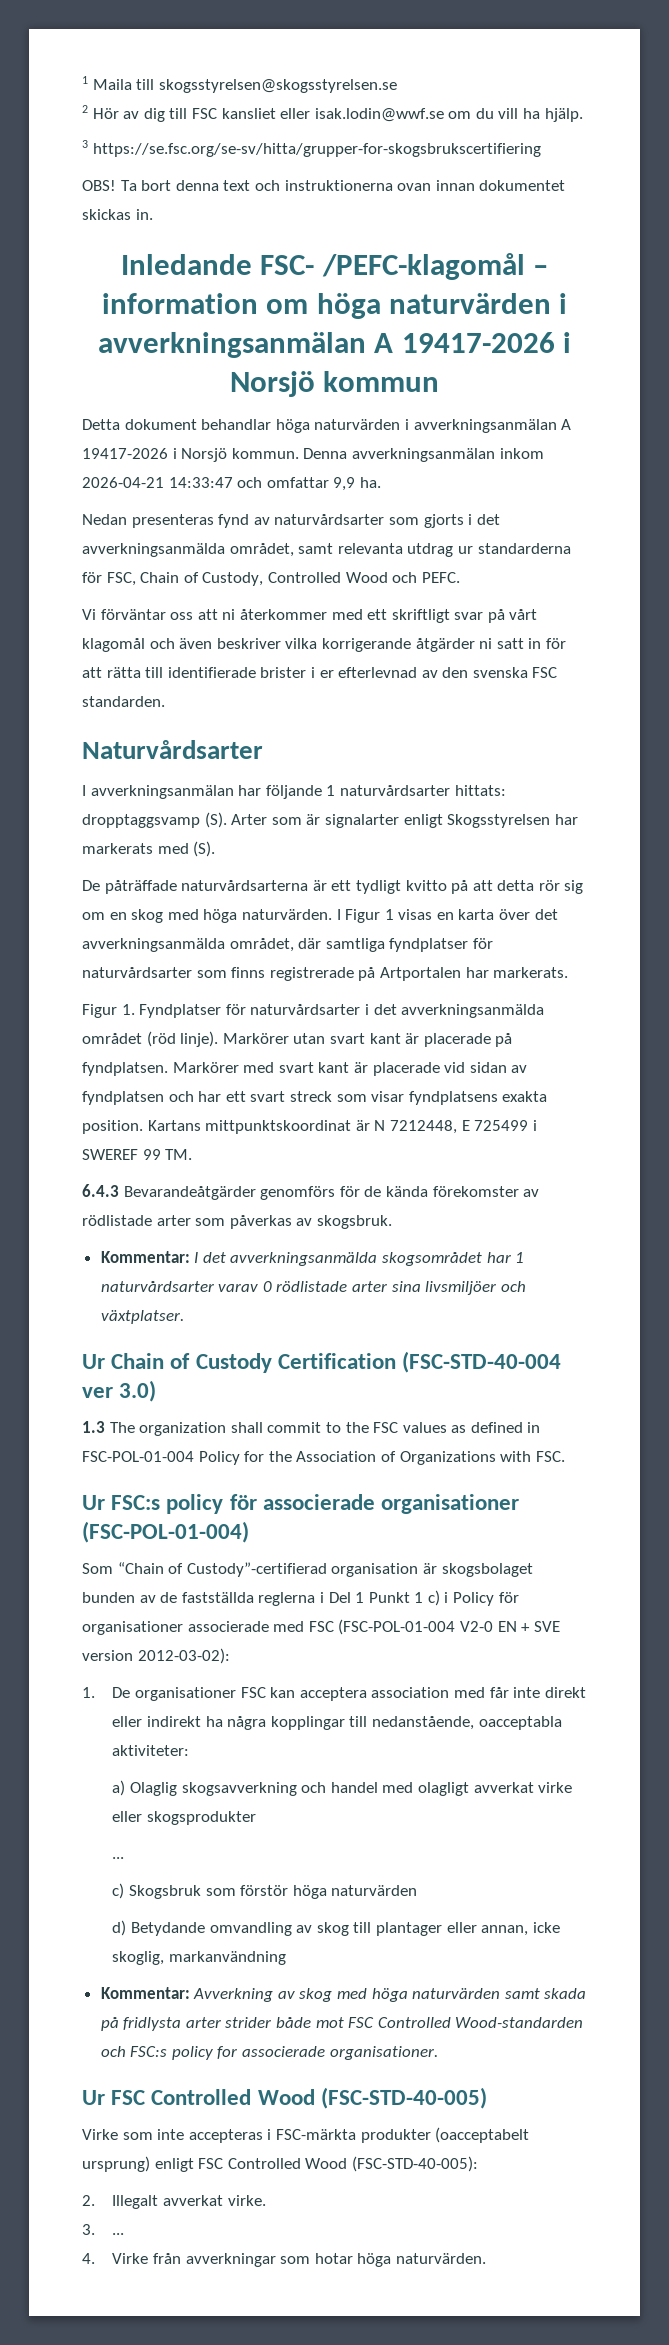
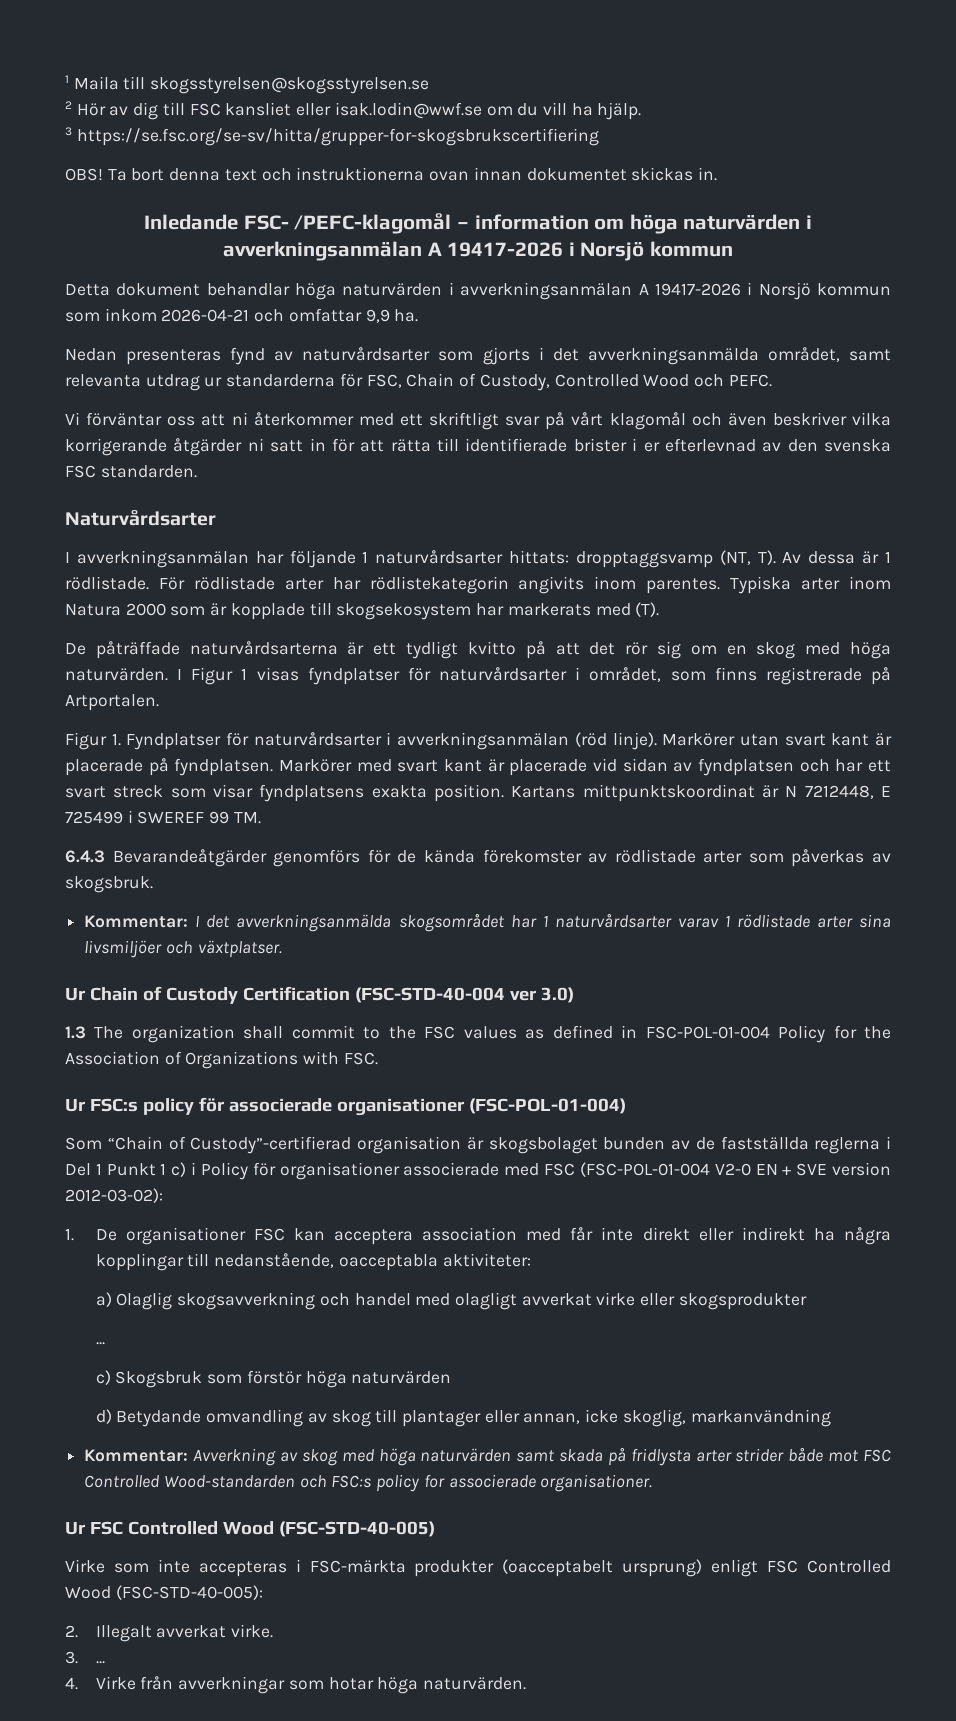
[231,448,495,462] kommun. Denna avverkningsanmälan -> [817,283,892,296] [65,312,100,322] kommun som
[168,477,233,488] 14:33:47 -> (250, 315) none
[204,812,551,828] (S). Arter som är signalarter enligt Skogsstyrelsen -> [719,550,891,565] [65,576,891,594] [65,602,472,620] (NT, T). Av dessa är 1 rödlistade. För rödlistade arter har rödlistekategorin angivits inom parentes. Typiska arter inom Natura 2000 som är kopplade till skogsekosystem
[193,841,216,857] (S). -> [635,602,660,617] (T).
[497,880,535,891] detta -> [589,642,616,655] det
[436,909,558,920] [82,938,385,952] en karta över det avverkningsanmälda området, där samtliga -> (299, 674) none
(192, 972) none -> [575,667,662,682] i området,
[379,967,569,981] Artportalen har markerats. -> [65,694,159,711] Artportalen.
[373,1004,545,1018] [82,1033,142,1044] det avverkningsanmälda området -> [397,732,570,750] avverkningsanmälan
[262,1281,272,1292] 0 -> [724,915,730,927] 1

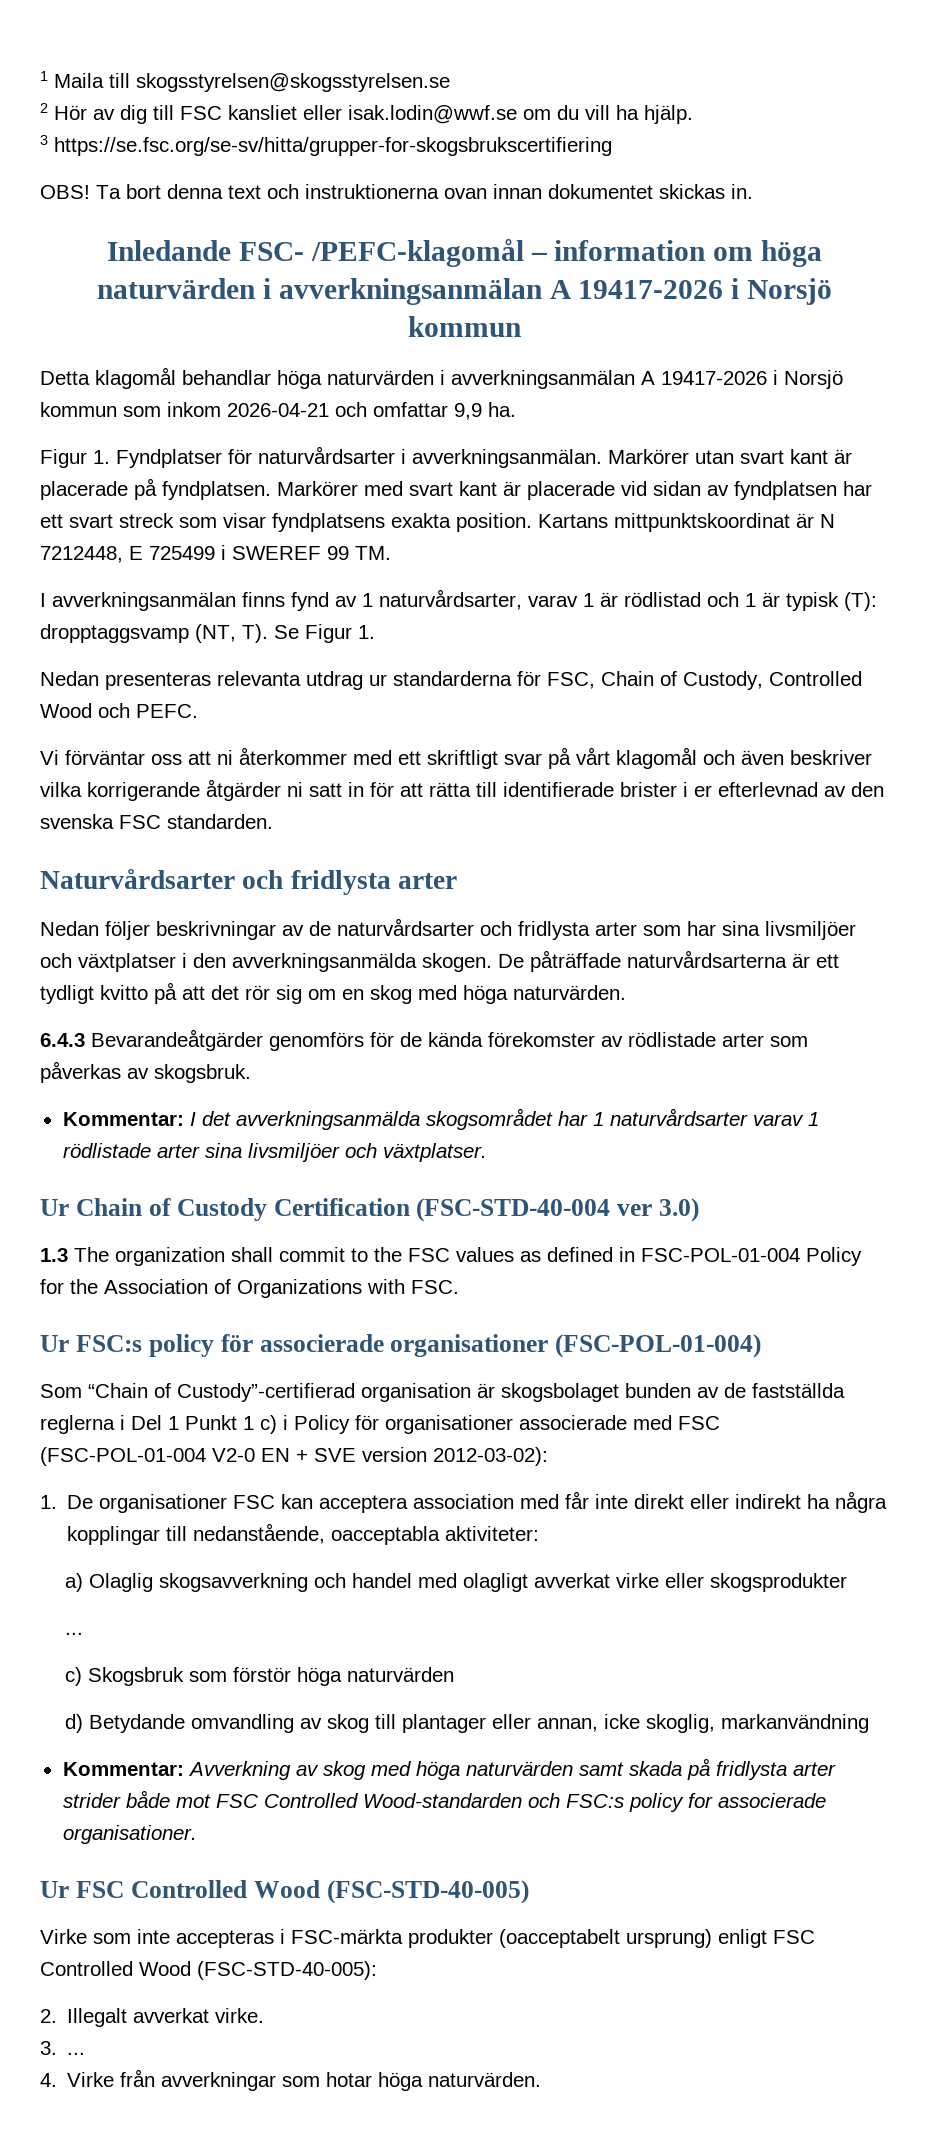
[116,283,201,296] dokument -> [95,367,176,389] klagomål
[65,347,891,365] Nedan presenteras fynd av naturvårdsarter som gjorts i det avverkningsanmälda området, samt -> [40,446,852,468] [40,478,872,500] [40,513,835,532] [40,545,391,563] [40,589,877,611] [40,624,375,643] [40,671,211,690] Figur 1. Fyndplatser för naturvårdsarter i avverkningsanmälan. Markörer utan svart kant är placerade på fyndplatsen. Markörer med svart kant är placerade vid sidan av fyndplatsen har ett svart streck som visar fyndplatsens exakta position. Kartans mittpunktskoordinat är N 7212448, E 725499 i SWEREF 99 TM. // I avverkningsanmälan finns fynd av 1 naturvårdsarter, varav 1 är rödlistad och 1 är typisk (T): dropptaggsvamp (NT, T). Se Figur 1. // Nedan presenteras
[65,550,891,568] [65,576,891,594] [65,602,660,620] // I avverkningsanmälan har följande 1 naturvårdsarter hittats: dropptaggsvamp (NT, T). Av dessa är 1 rödlistade. För rödlistade arter har rödlistekategorin angivits inom parentes. Typiska arter inom Natura 2000 som är kopplade till skogsekosystem har markerats med (T). // -> [242,870,458,895] [40,918,856,940] [40,953,492,972] och fridlysta arter // Nedan följer beskrivningar av de naturvårdsarter och fridlysta arter som har sina livsmiljöer och växtplatser i den avverkningsanmälda skogen.
[177,667,892,685] [65,694,159,711] [65,732,893,750] [65,758,891,776] [65,784,892,802] [65,810,261,824] I Figur 1 visas fyndplatser för naturvårdsarter i området, som finns registrerade på Artportalen. // Figur 1. Fyndplatser för naturvårdsarter i avverkningsanmälan (röd linje). Markörer utan svart kant är placerade på fyndplatsen. Markörer med svart kant är placerade vid sidan av fyndplatsen och har ett svart streck som visar fyndplatsens exakta position. Kartans mittpunktskoordinat är N 7212448, E 725499 i SWEREF 99 TM. -> (626, 992) none

